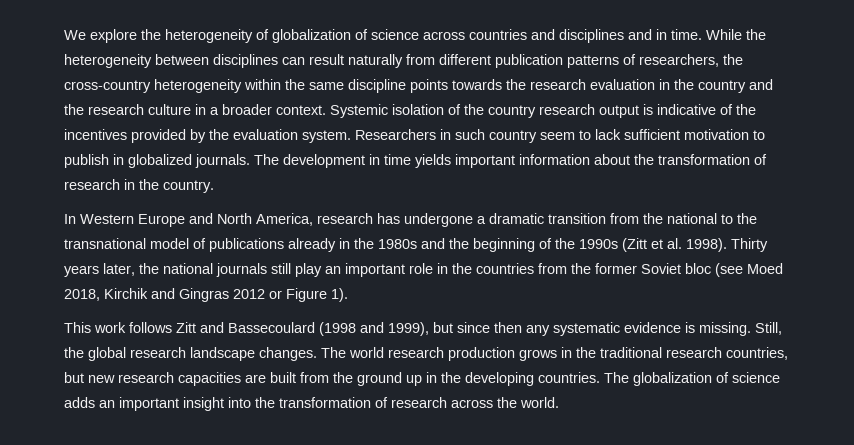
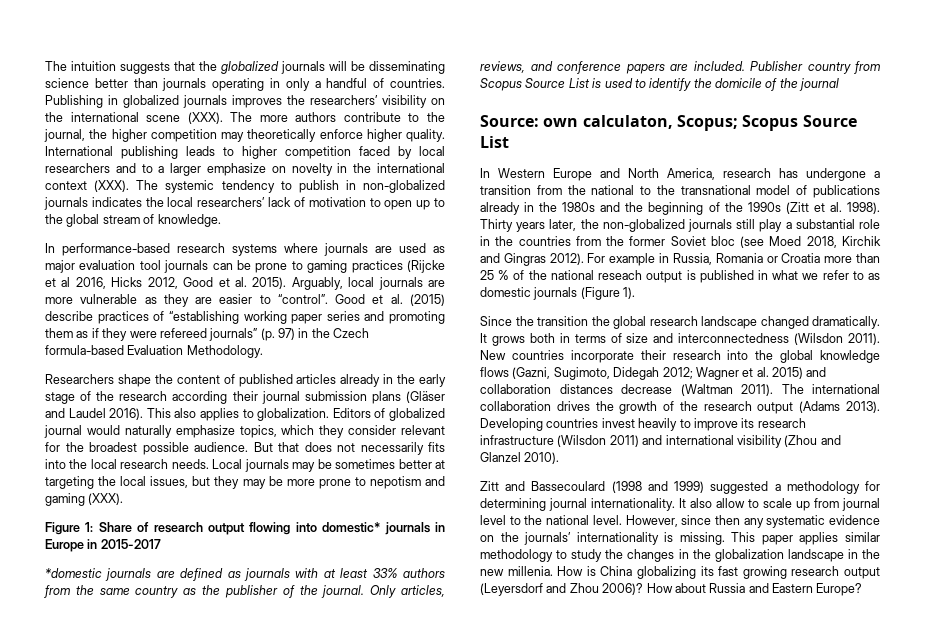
[64,29,766,43] [64,54,743,68] [64,79,773,93] [64,104,756,118] [64,129,765,143] [64,154,767,168] [64,179,214,193] We explore the heterogeneity of globalization of science across countries and disciplines and in time. While the heterogeneity between disciplines can result naturally from different publication patterns of researchers, the cross-country heterogeneity within the same discipline points towards the research evaluation in the country and the research culture in a broader context. Systemic isolation of the country research output is indicative of the incentives provided by the evaluation system. Researchers in such country seem to lack sufficient motivation to publish in globalized journals. The development in time yields important information about the transformation of research in the country. -> [45,61,445,74] [45,78,446,91] [45,95,445,108] [45,112,445,124] [44,129,445,142] [45,146,445,159] [45,163,446,176] [45,180,445,193] [44,197,445,210] [45,214,221,227] [45,243,445,256] [45,260,445,273] [45,277,446,290] [45,294,445,307] [45,311,445,324] [45,328,370,341] [45,345,263,358] [45,374,446,387] [45,391,445,404] [45,408,446,421] [44,425,445,438] [45,442,445,455] [45,459,445,472] [45,476,445,489] [45,493,124,506] [45,522,445,535] [45,539,161,552] [45,568,445,581] [44,585,445,598] [480,61,881,74] [480,78,840,91] [480,115,857,131] [480,136,509,148] The intuition suggests that the globalized journals will be disseminating science better than journals operating in only a handful of countries. Publishing in globalized journals improves the researchers’ visibility on the international scene (XXX). The more authors contribute to the journal, the higher competition may theoretically enforce higher quality. International publishing leads to higher competition faced by local researchers and to a larger emphasize on novelty in the international context (XXX). The systemic tendency to publish in non-globalized journals indicates the local researchers’ lack of motivation to open up to the global stream of knowledge. // In performance-based research systems where journals are used as major evaluation tool journals can be prone to gaming practices (Rijcke et al 2016, Hicks 2012, Good et al. 2015). Arguably, local journals are more vulnerable as they are easier to “control”. Good et al. (2015) describe practices of “establishing working paper series and promoting them as if they were refereed journals” (p. 97) in the Czech formula-based Evaluation Methodology. // Researchers shape the content of published articles already in the early stage of the research according their journal submission plans (Gläser and Laudel 2016). This also applies to globalization. Editors of globalized journal would naturally emphasize topics, which they consider relevant for the broadest possible audience. But that does not necessarily fits into the local research needs. Local journals may be sometimes better at targeting the local issues, but they may be more prone to nepotism and gaming (XXX). // Figure 1: Share of research output flowing into domestic* journals in Europe in 2015-2017 // *domestic journals are defined as journals with at least 33% authors from the same country as the publisher of the journal. Only articles, reviews, and conference papers are included. Publisher country from Scopus Source List is used to identify the domicile of the journal // Source: own calculaton, Scopus; Scopus Source List
[489,213,544,224] dramatic -> (880, 174) none
[163,263,213,274] national -> [602,219,685,232] non-globalized
[325,263,405,277] an important -> [785,219,855,229] a substantial
[233,288,348,302] [64,322,172,333] 2012 or Figure 1). // This work follows -> [549,253,880,266] [480,270,880,283] [480,287,636,300] [480,316,880,329] [480,333,880,346] [480,350,880,363] [480,367,827,380] [480,384,880,396] [480,401,880,414] [480,418,806,431] [480,435,841,448] [480,452,560,464] 2012). For example in Russia, Romania or Croatia more than 25 % of the national reseach output is published in what we refer to as domestic journals (Figure 1). // Since the transition the global research landscape changed dramatically. It grows both in terms of size and interconnectedness (Wilsdon 2011). New countries incorporate their research into the global knowledge flows (Gazni, Sugimoto, Didegah 2012; Wagner et al. 2015) and collaboration distances decrease (Waltman 2011). The international collaboration drives the growth of the research output (Adams 2013). Developing countries invest heavily to improve its research infrastructure (Wilsdon 2011) and international visibility (Zhou and Glanzel 2010). //
[388,322,453,336] 1999), but -> [674,481,880,494] [480,498,880,511] [480,515,678,527] 1999) suggested a methodology for determining journal internationality. It also allow to scale up from journal level to the national level. However,
[685,322,782,336] [64,347,788,361] [64,372,780,386] [64,397,559,411] is missing. Still, the global research landscape changes. The world research production grows in the traditional research countries, but new research capacities are built from the ground up in the developing countries. The globalization of science adds an important insight into the transformation of research across the world. -> [480,532,880,545] [480,549,880,562] [480,566,880,579] [480,583,863,596] on the journals’ internationality is missing. This paper applies similar methodology to study the changes in the globalization landscape in the new millenia. How is China globalizing its fast growing research output (Leyersdorf and Zhou 2006)? How about Russia and Eastern Europe?

